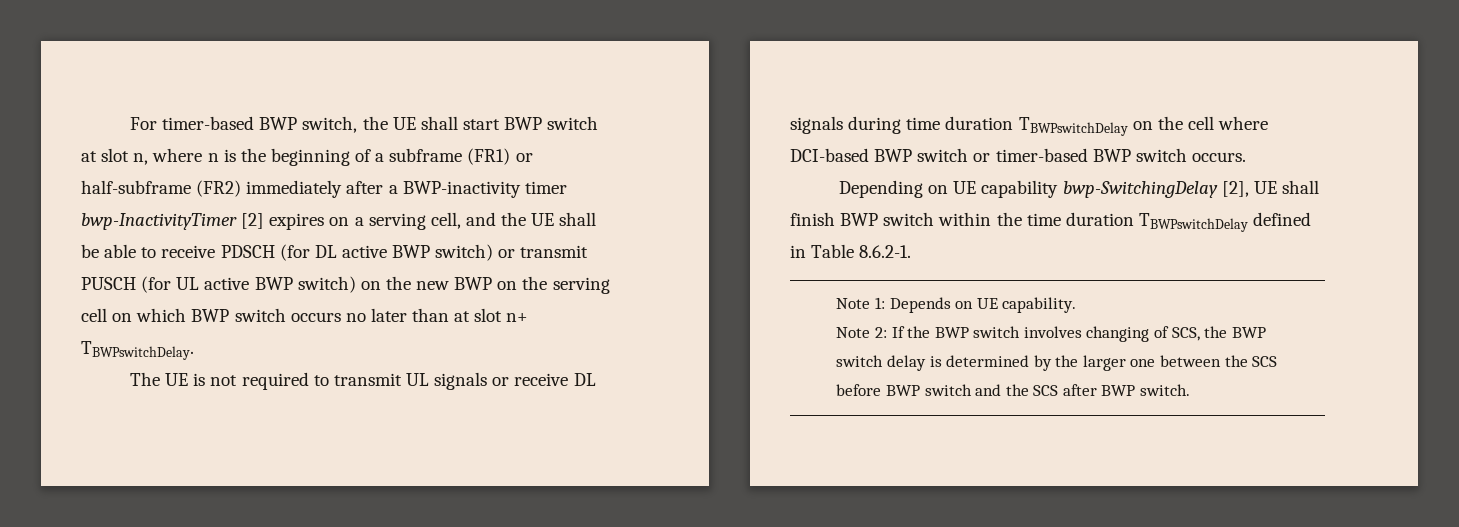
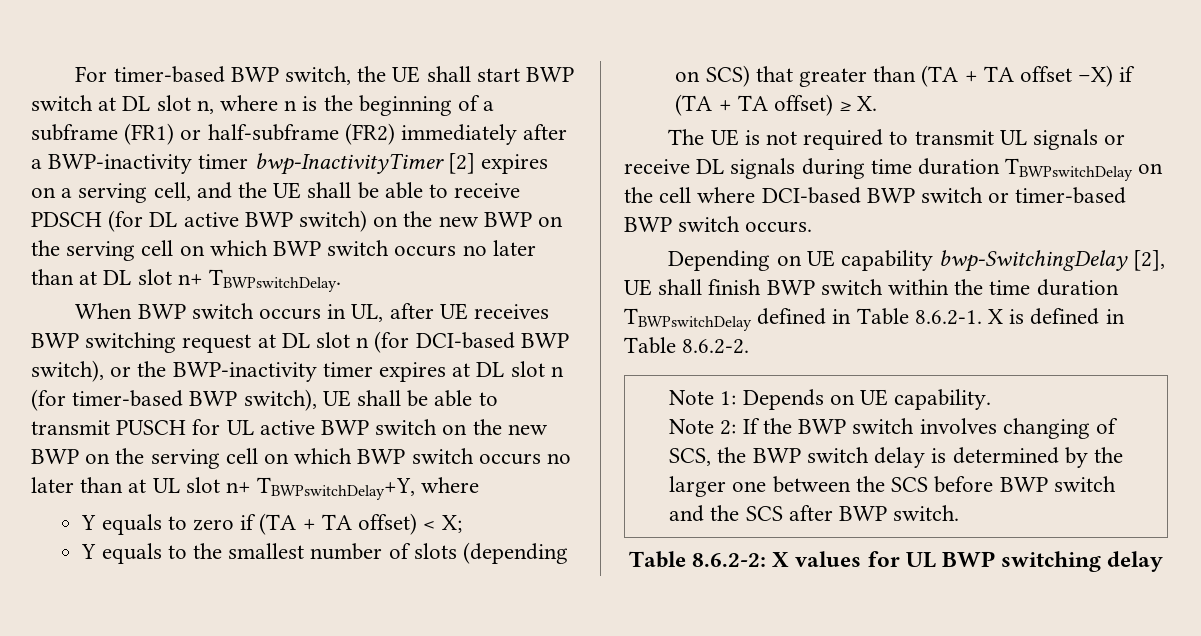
(97, 156) none -> [122,96,151,111] DL
[498,245,589,258] [81,276,356,293] or transmit PUSCH (for UL active BWP switch) -> (368, 221) none
(471, 316) none -> [103,270,132,285] DL
(194, 350) none -> [75,303,550,322] [31,331,569,353] [31,360,564,382] [31,389,498,411] [31,419,548,435] [31,448,572,469] [31,477,480,500] [81,513,463,535] [81,542,568,564] [675,65,1136,87] [675,94,878,116] // When BWP switch occurs in UL, after UE receives BWP switching request at DL slot n (for DCI-based BWP switch), or the BWP-inactivity timer expires at DL slot n (for timer-based BWP switch), UE shall be able to transmit PUSCH for UL active BWP switch on the new BWP on the serving cell on which BWP switch occurs no later than at UL slot n+ TBWPswitchDelay+Y, where // Y equals to zero if (TA + TA offset) < X; // Y equals to the smallest number of slots (depending on SCS) that greater than (TA + TA offset –X) if (TA + TA offset) ≥ X.
(912, 251) none -> [988,308,1125,325] [624,337,750,354] X is defined in Table 8.6.2-2.
(1191, 390) none -> [628,551,1164,572] // Table 8.6.2-2: X values for UL BWP switching delay

